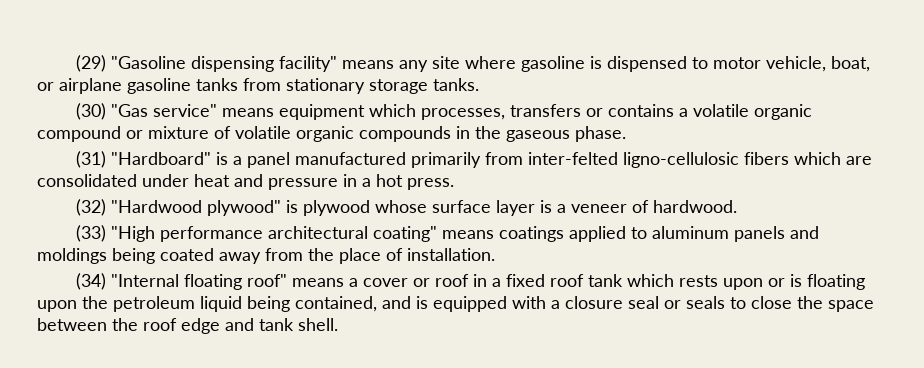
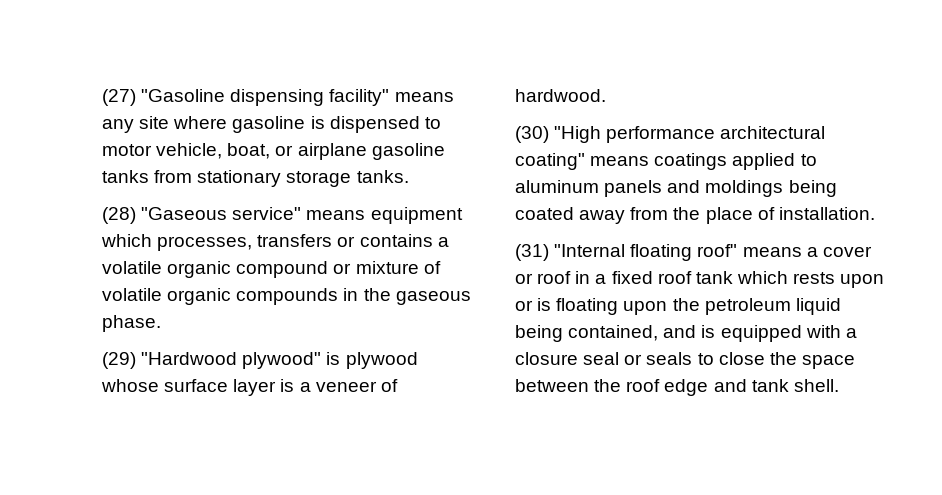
[75,55,106,72] (29) -> [102,89,136,106] (27)
[75,103,148,120] (30) "Gas -> [102,207,228,224] (28) "Gaseous
[75,151,872,168] [37,174,454,190] [75,199,106,216] (31) "Hardboard" is a panel manufactured primarily from inter-felted ligno-cellulosic fibers which are consolidated under heat and pressure in a hot press. // (32) -> [102,352,136,369] (29)
[75,225,106,242] (33) -> [515,126,549,143] (30)
[75,273,106,290] (34) -> [515,244,549,261] (31)

